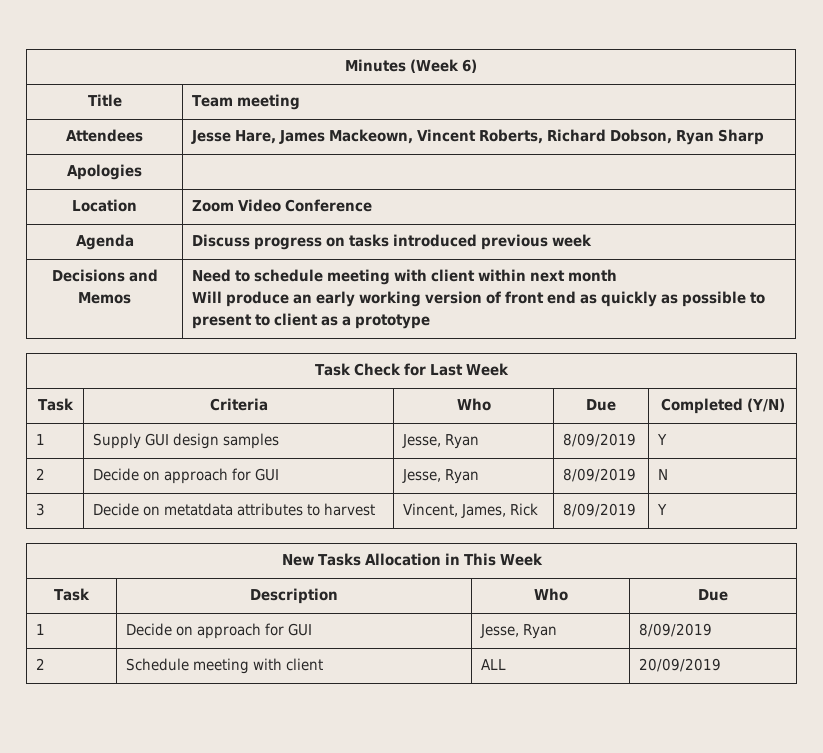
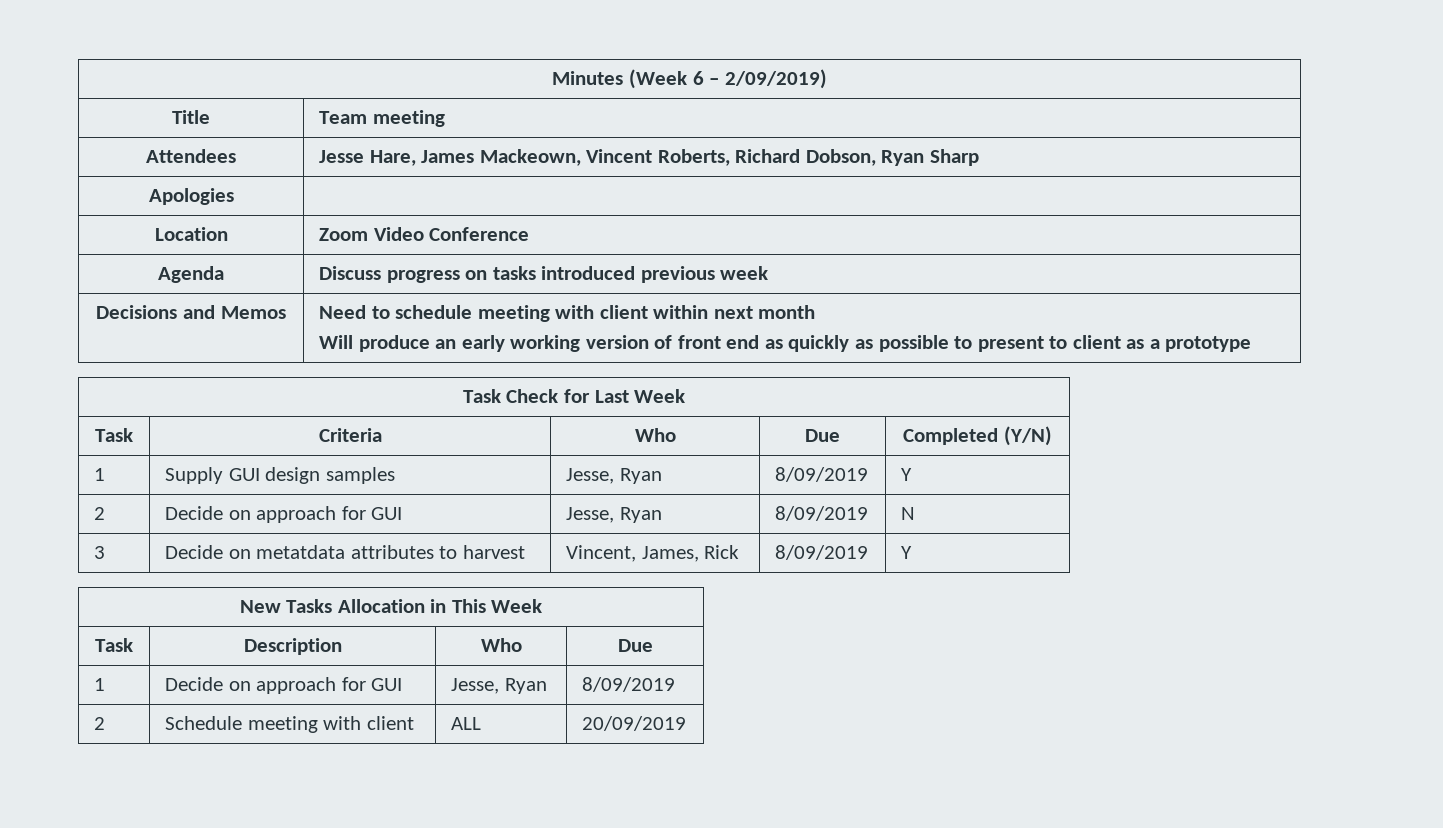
[462,59,477,73] 6) -> [692,69,827,89] 6 – 2/09/2019)

